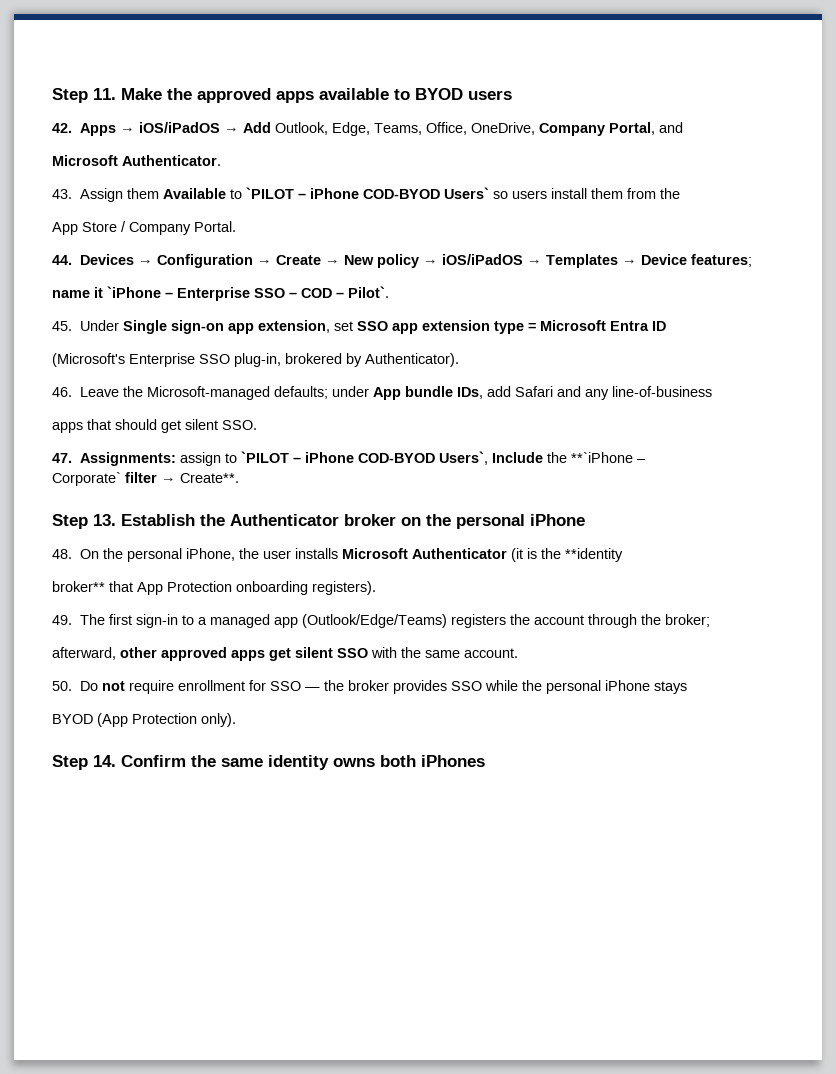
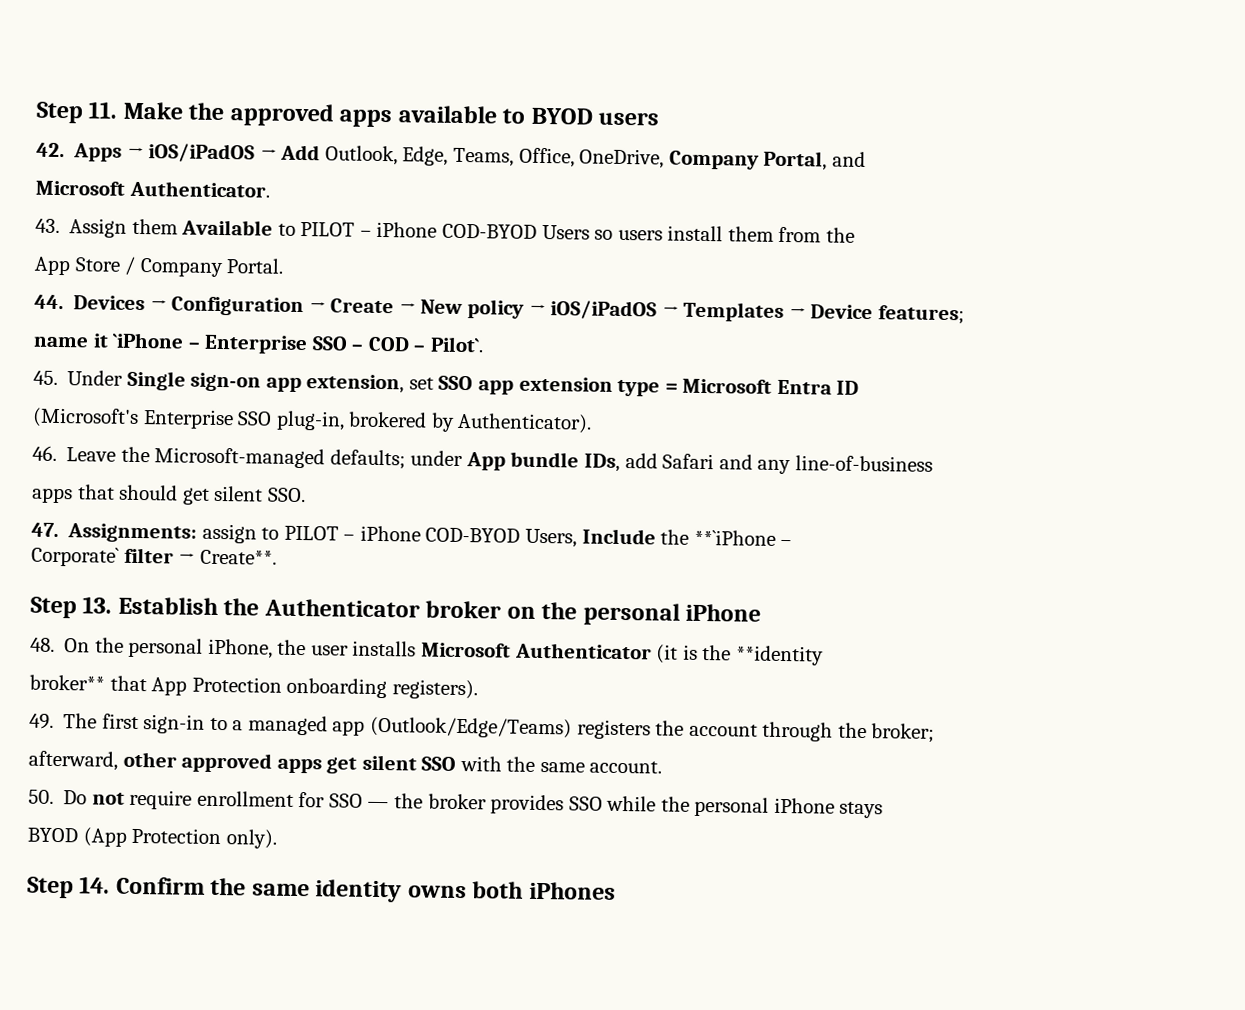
[246,187,490,199] `PILOT – iPhone COD-BYOD Users` -> [300,221,590,240] PILOT – iPhone COD-BYOD Users
[241,451,489,465] `PILOT – iPhone COD-BYOD Users`, -> [283,525,577,548] PILOT – iPhone COD-BYOD Users,

